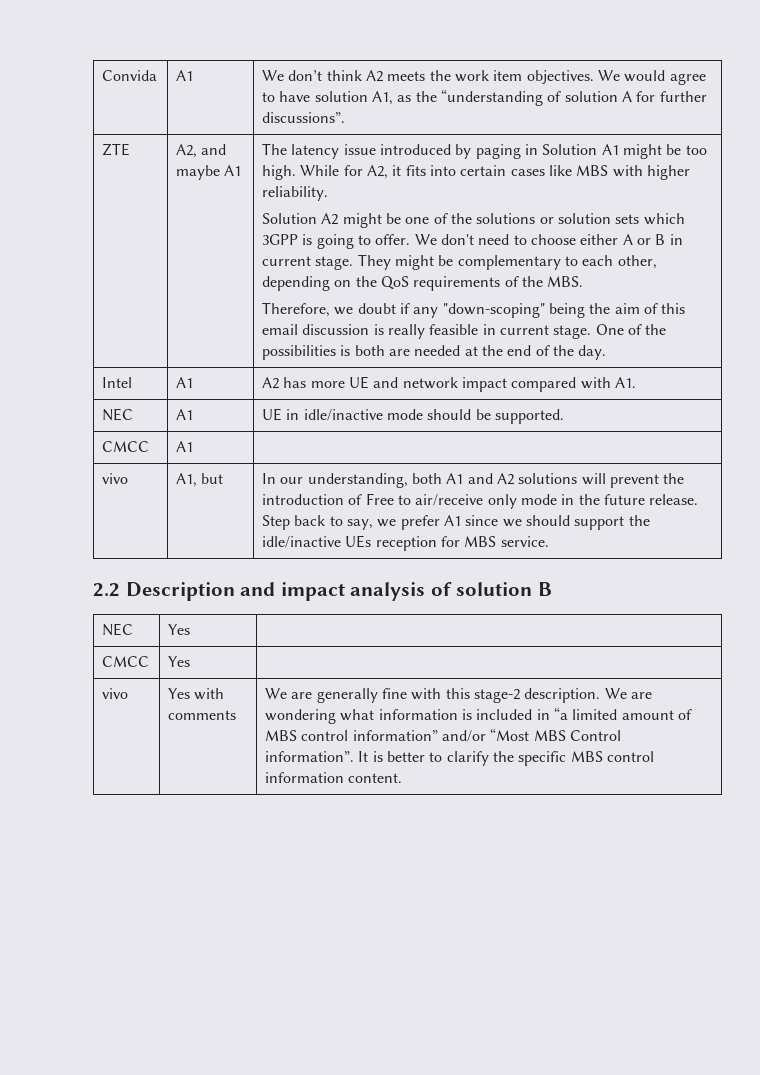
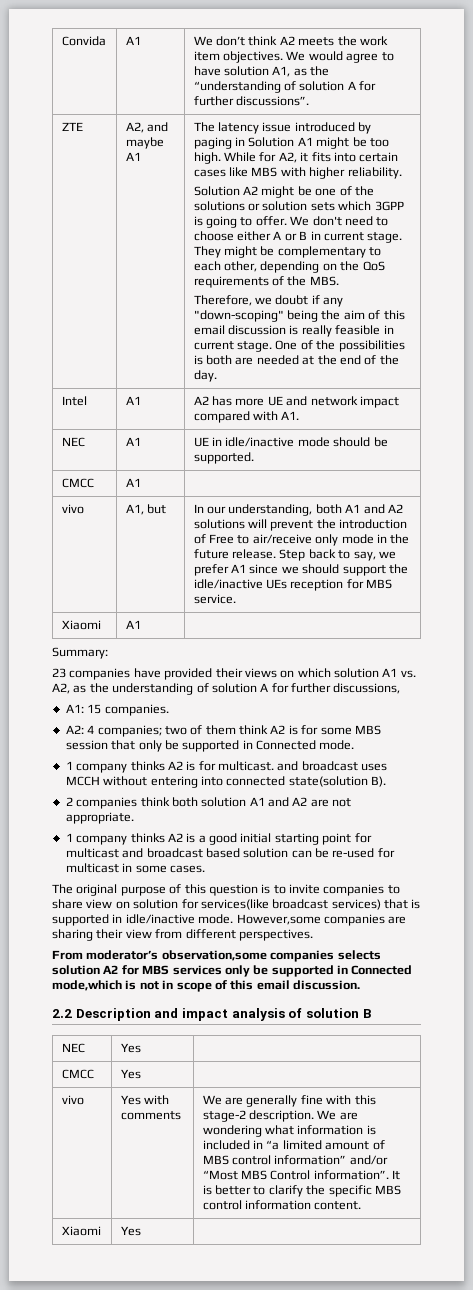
(549, 541) none -> [61,620,101,630] [125,620,141,629] [52,647,108,659] [52,668,416,680] [52,683,401,695] [65,704,169,716] [65,725,381,737] [65,740,355,752] [65,761,388,773] [65,776,386,788] [65,797,352,809] [65,812,134,824] [65,833,372,845] [65,848,395,858] [65,863,205,873] [52,884,400,896] [52,899,421,910] [52,914,407,926] [52,929,313,941] [52,950,381,962] [52,965,413,977] [52,980,360,992] // Xiaomi | A1 | // Summary: // 23 companies have provided their views on which solution A1 vs. A2, as the understanding of solution A for further discussions, // A1: 15 companies. // A2: 4 companies; two of them think A2 is for some MBS session that only be supported in Connected mode. // 1 company thinks A2 is for multicast. and broadcast uses MCCH without entering into connected state(solution B). // 2 companies think both solution A1 and A2 are not appropriate. // 1 company thinks A2 is a good initial starting point for multicast and broadcast based solution can be re-used for multicast in some cases. // The original purpose of this question is to invite companies to share view on solution for services(like broadcast services) that is supported in idle/inactive mode. However,some companies are sharing their view from different perspectives. // From moderator’s observation,some companies selects solution A2 for MBS services only be supported in Connected mode,which is not in scope of this email discussion.
(403, 778) none -> [61,1226,101,1236] [120,1226,141,1236] // Xiaomi | Yes |

